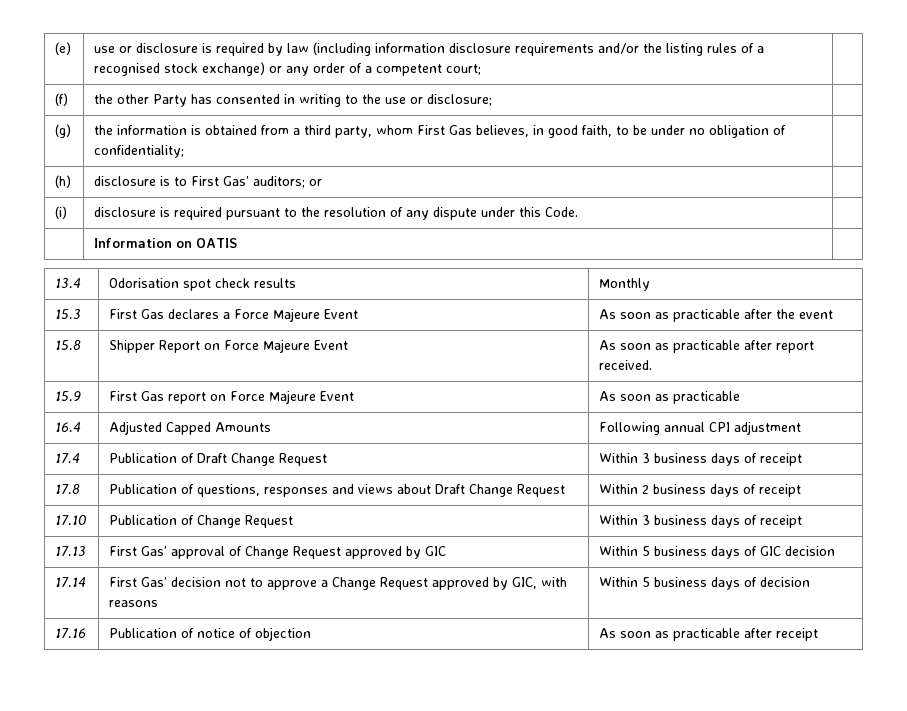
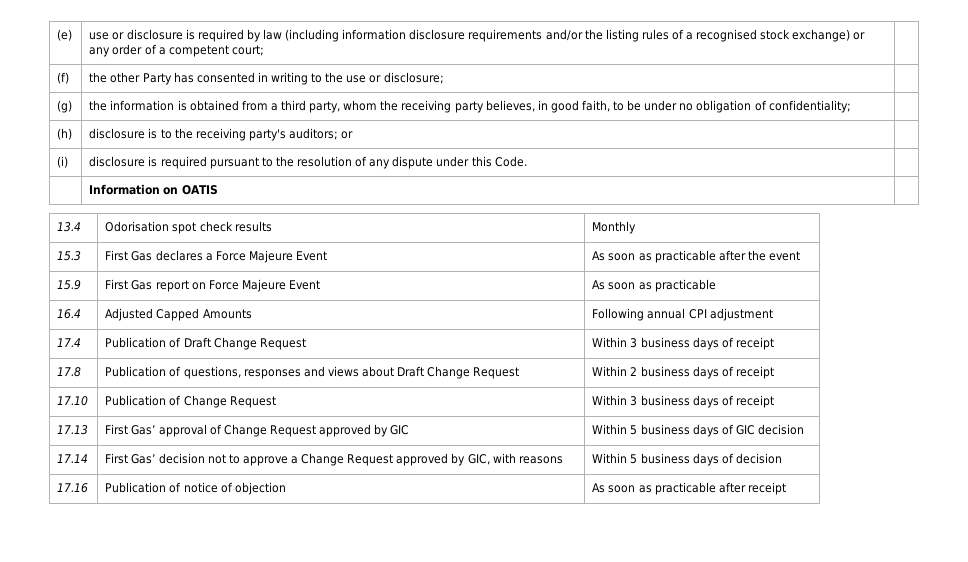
[417,125,473,135] First Gas -> [380,100,484,113] the receiving party
[191,176,250,186] First Gas’ -> [174,128,286,141] the receiving party's
[55,340,82,351] [109,339,349,353] [599,340,815,353] [599,360,653,370] // 15.8 | Shipper Report on Force Majeure Event | As soon as practicable after report received. -> (800, 256) none

